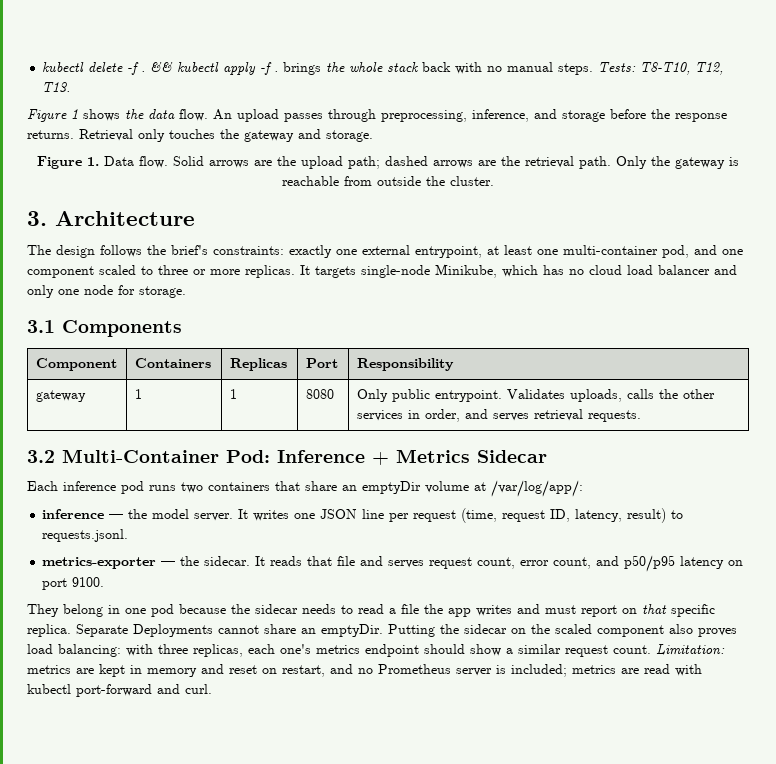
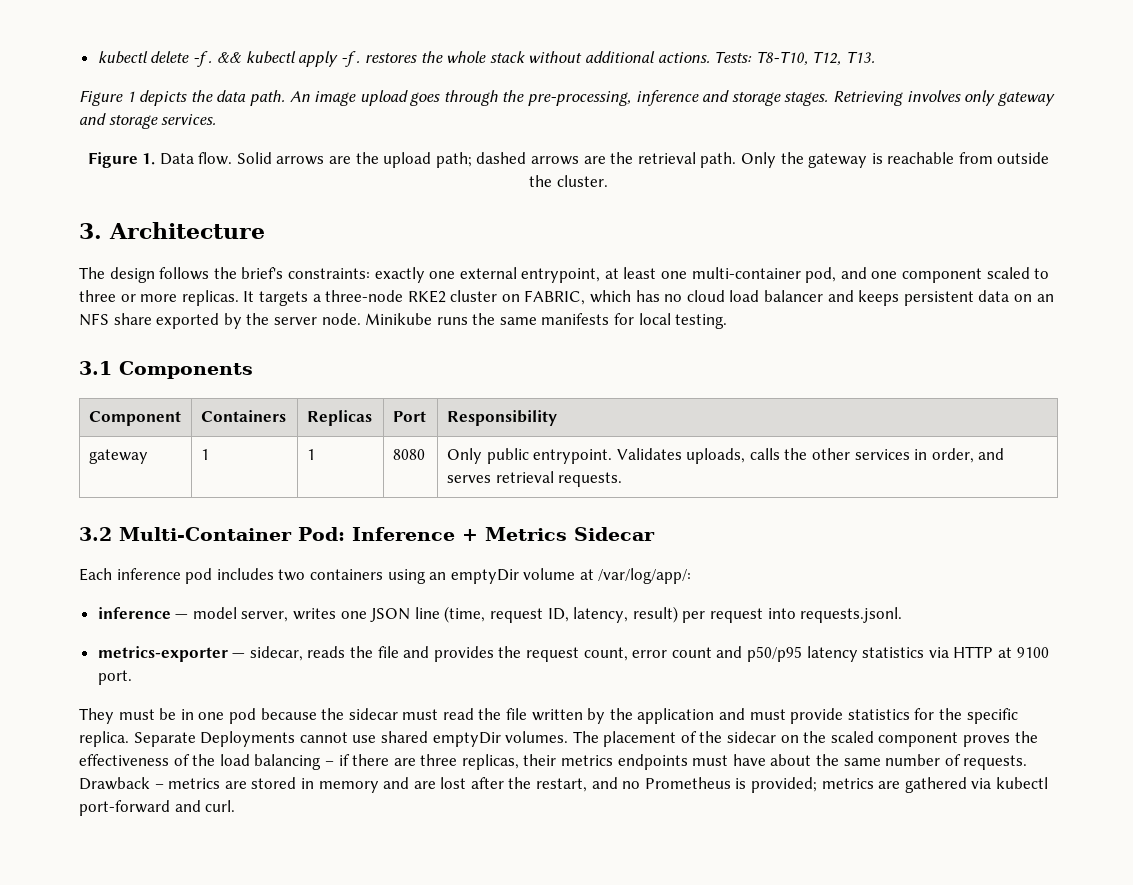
[283,62,322,75] brings -> [365,53,418,63] restores
[422,62,594,75] back with no manual steps. -> [528,51,710,63] without additional actions.
[83,109,120,121] shows -> [139,90,188,106] depicts
[179,109,727,122] [27,129,373,142] flow. An upload passes through preprocessing, inference, and storage before the response returns. Retrieval only touches the gateway and storage. -> [249,90,1055,106] [79,113,217,129] path. An image upload goes through the pre-processing, inference and storage stages. Retrieving involves only gateway and storage services.
[361,264,497,278] single-node Minikube, -> [312,290,586,305] a three-node RKE2 cluster on FABRIC,
[27,285,186,298] only one node for storage. -> [858,290,1054,306] [79,313,728,329] keeps persistent data on an NFS share exported by the server node. Minikube runs the same manifests for local testing.
[149,485,176,491] runs -> [216,568,274,580] includes
[275,481,337,491] that share -> [387,569,426,584] using
[128,509,249,521] the model server. It -> [192,607,289,622] model server,
[389,510,457,522] per request -> (440, 613) none
[671,510,684,519] to -> [682,608,796,623] per request into
[180,556,425,568] the sidecar. It reads that file and serves -> [249,646,522,662] sidecar, reads the file and provides the
[553,557,592,569] count, -> [671,647,712,658] count
[728,560,744,566] [42,577,105,590] on port 9100. -> [862,646,1049,658] [97,670,132,685] statistics via HTTP at 9100 port.
[63,604,103,617] belong -> [118,708,177,720] must be
[302,604,667,617] needs to read a file the app writes and must report on that -> [402,708,962,724] must read the file written by the application and must provide statistics for the
[264,624,435,637] share an emptyDir. Putting -> [352,731,697,747] use shared emptyDir volumes. The placement of
[669,624,737,637] [27,644,725,657] [27,664,125,677] also proves load balancing: with three replicas, each one's metrics endpoint should show a similar request count. Limitation: metrics are kept -> [963,731,1038,747] [79,754,1028,770] [79,777,297,790] proves the effectiveness of the load balancing – if there are three replicas, their metrics endpoints must have about the same number of requests. Drawback – metrics are stored
[229,664,702,677] reset on restart, and no Prometheus server is included; metrics are read with -> [413,777,992,793] are lost after the restart, and no Prometheus is provided; metrics are gathered via

